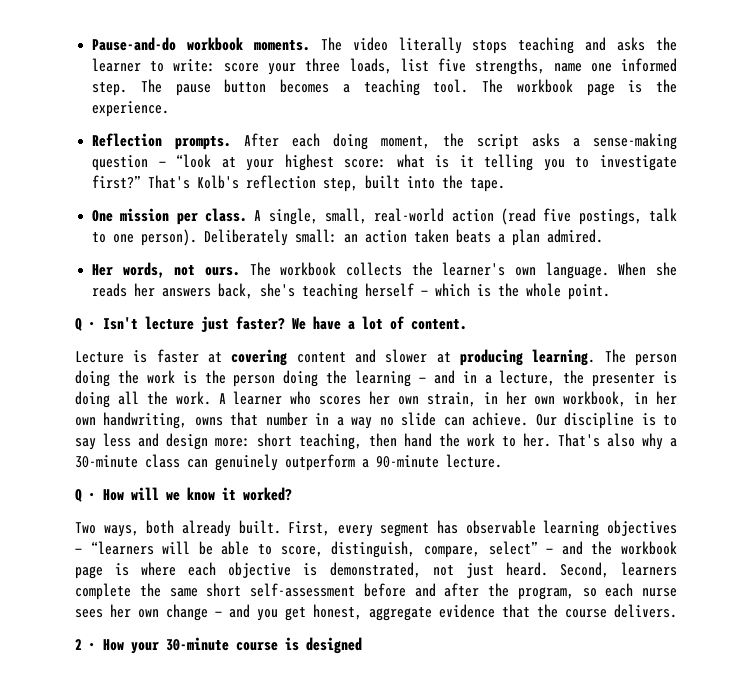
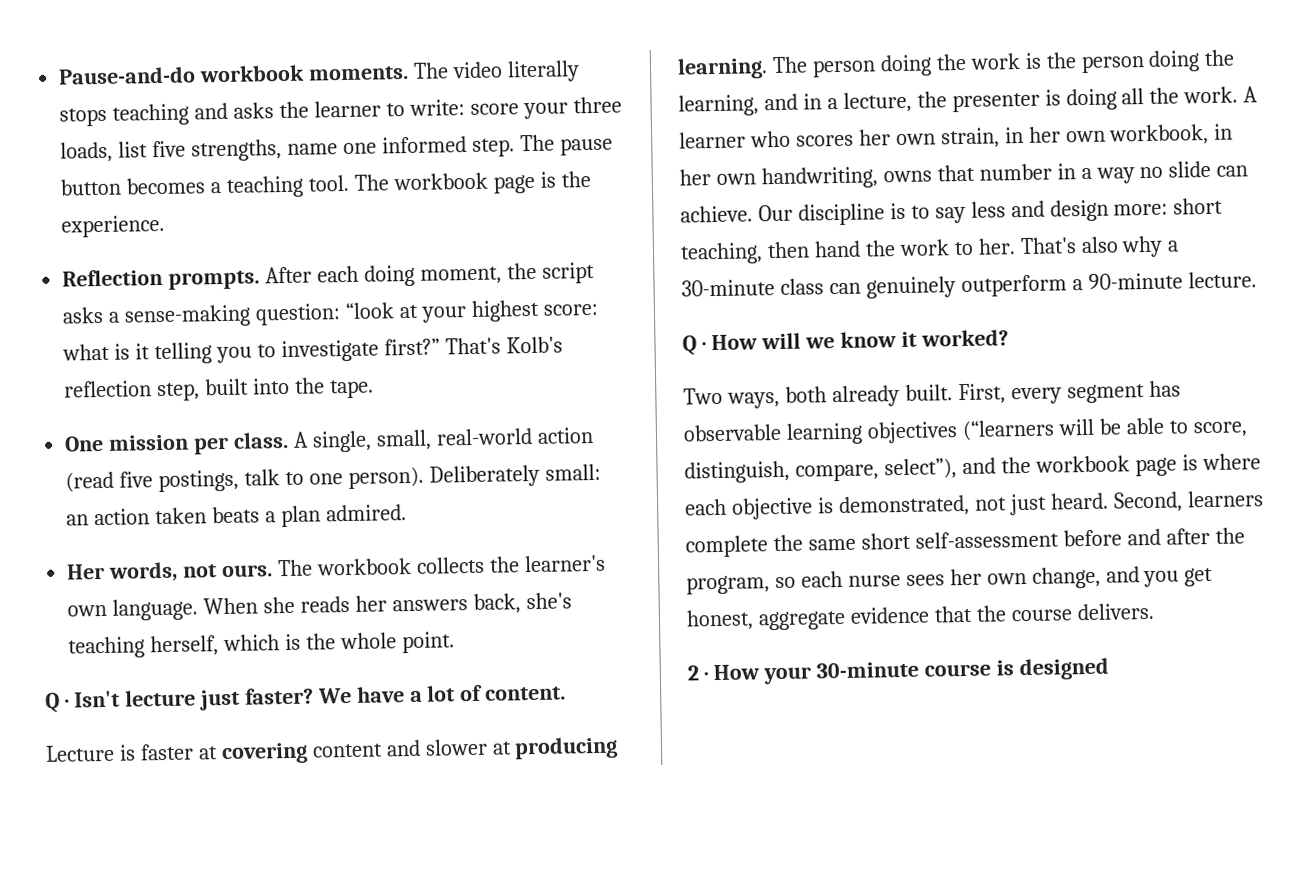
[92,155,166,171] question — -> [255,303,342,326] question:
[365,283,429,297] herself — -> [150,635,220,657] herself,
[355,370,426,387] learning — -> [678,94,759,117] learning,
[75,541,154,555] — “learners -> [961,419,1055,442] (“learners
[488,541,554,555] select” — -> [883,458,957,480] select”),
[166,604,222,621] change — -> [1031,566,1101,589] change,

